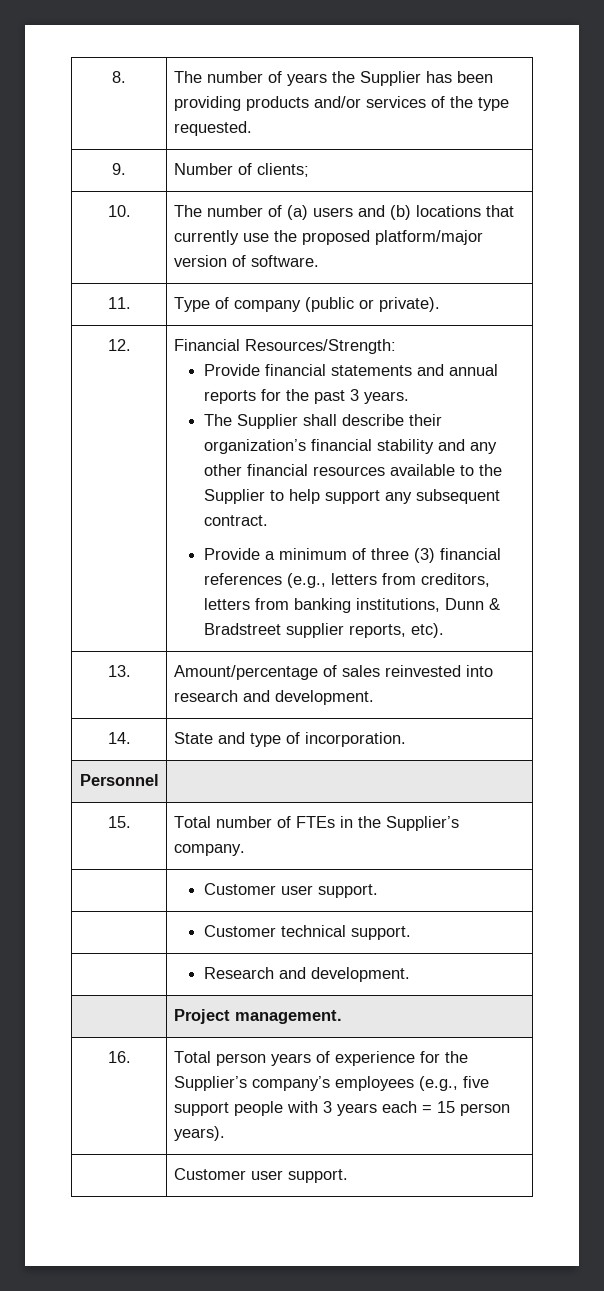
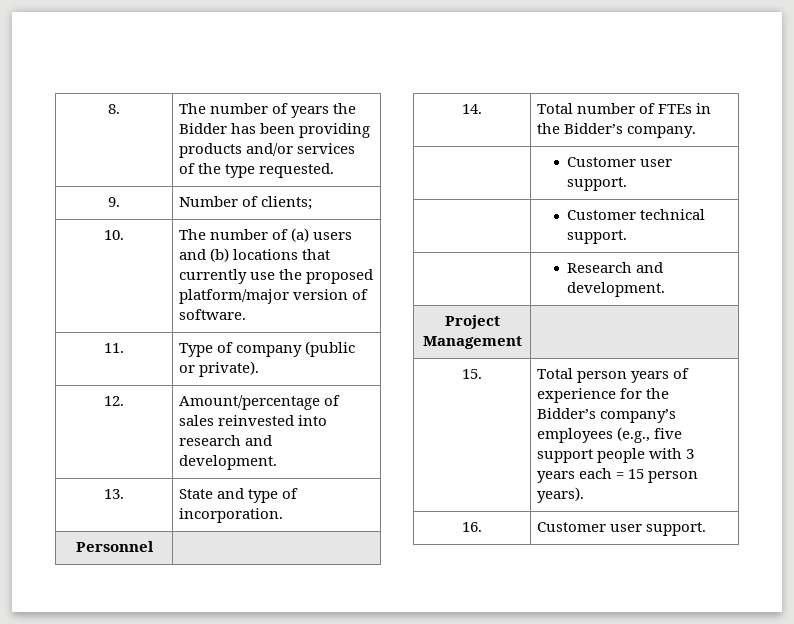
[359,71,421,86] Supplier -> [179,123,228,134] Bidder
[173,339,396,354] [203,364,498,376] [203,389,409,404] [203,414,442,429] [203,439,497,454] [203,464,502,476] [203,489,500,504] [203,515,268,526] [203,548,501,563] [203,573,490,588] [203,598,500,613] [203,623,444,638] [107,665,131,677] | Financial Resources/Strength: // Provide financial statements and annual reports for the past 3 years. // The Supplier shall describe their organization’s financial stability and any other financial resources available to the Supplier to help support any subsequent contract. // Provide a minimum of three (3) financial references (e.g., letters from creditors, letters from banking institutions, Dunn & Bradstreet supplier reports, etc). // 13. -> (124, 401) none
[107,732,131,744] 14. -> [104,489,124,499] 13.
[107,816,131,828] 15. -> [462,104,482,114] 14.
[385,816,459,831] Supplier’s -> [564,123,624,134] Bidder’s
[173,1009,342,1024] [107,1051,131,1063] | Project management. // 16. -> [444,315,500,329] [422,336,522,349] [462,369,482,379] Project Management | // 15.
[173,1076,247,1091] Supplier’s -> [537,408,597,419] Bidder’s
(225, 1133) none -> [462,522,482,532] 16.

